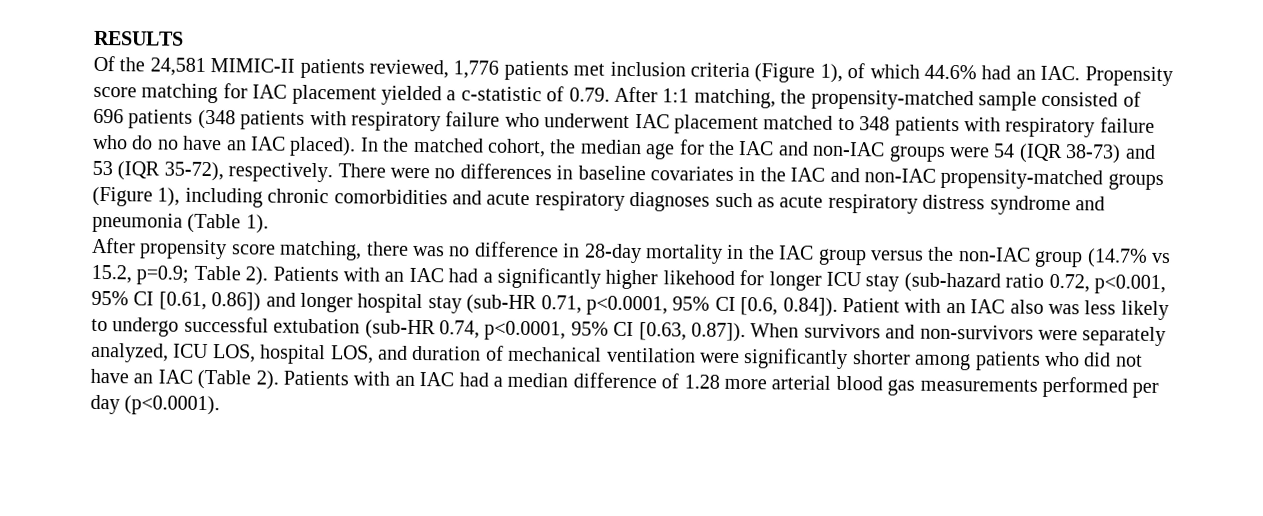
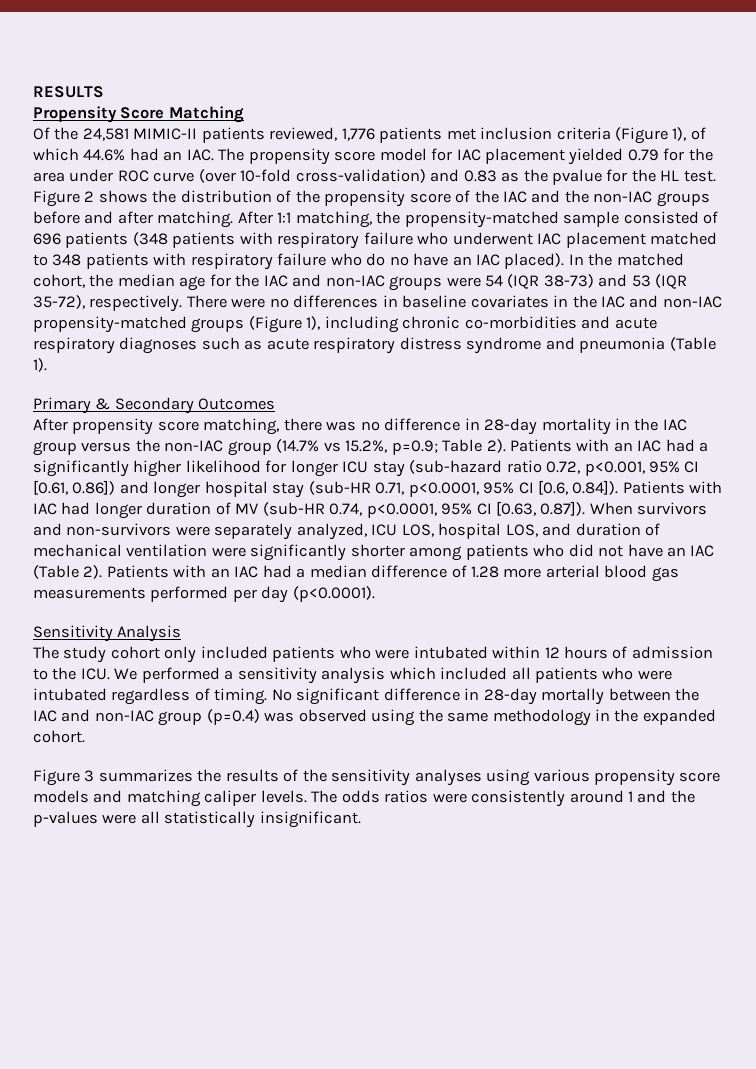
(184, 38) none -> [33,106,244,123] // Propensity Score Matching
[1084,66,1173,87] [93,83,610,106] Propensity score matching for IAC placement yielded a c-statistic of 0.79. -> [218,148,713,165] [33,169,716,185] [33,190,710,207] [33,211,234,228] The propensity score model for IAC placement yielded 0.79 for the area under ROC curve (over 10-fold cross-validation) and 0.83 as the pvalue for the HL test. Figure 2 shows the distribution of the propensity score of the IAC and the non-IAC groups before and after matching.
[333,189,448,205] comorbidities -> [464,316,577,329] co-morbidities
(269, 224) none -> [33,397,276,414] // Primary & Secondary Outcomes
[91,264,132,284] 15.2, -> [345,440,388,453] 15.2%,
[662,270,735,285] likehood -> [185,460,261,473] likelihood
[841,297,1169,321] [91,316,361,337] Patient with an IAC also was less likely to undergo successful extubation -> [622,481,723,494] [33,502,259,519] Patients with IAC had longer duration of MV
(221, 405) none -> [33,625,182,642] [33,646,713,663] [33,667,672,684] [33,688,700,705] [33,709,716,726] [33,730,85,743] [33,769,721,786] [33,790,695,807] [33,811,361,828] // Sensitivity Analysis // The study cohort only included patients who were intubated within 12 hours of admission to the ICU. We performed a sensitivity analysis which included all patients who were intubated regardless of timing. No significant difference in 28-day mortally between the IAC and non-IAC group (p=0.4) was observed using the same methodology in the expanded cohort. // Figure 3 summarizes the results of the sensitivity analyses using various propensity score models and matching caliper levels. The odds ratios were consistently around 1 and the p-values were all statistically insignificant.

